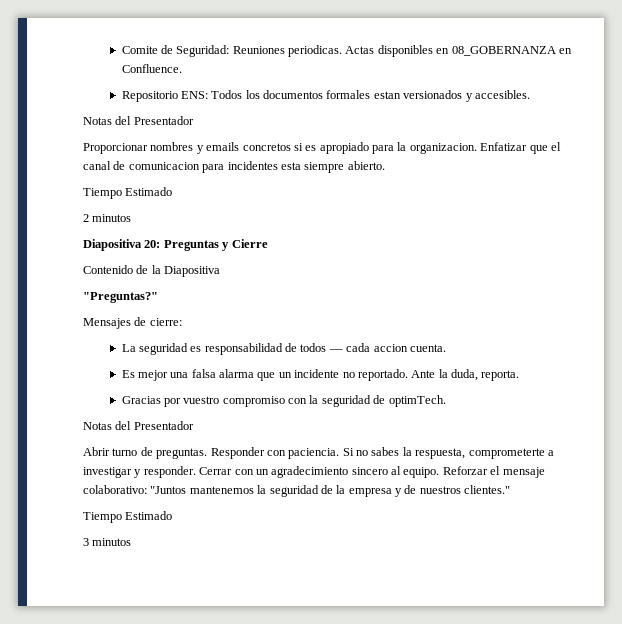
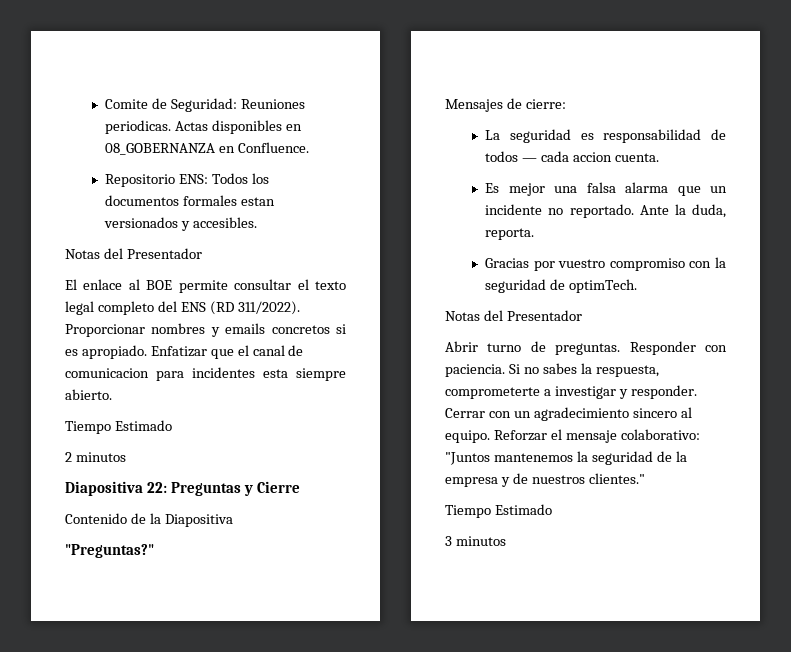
(194, 120) none -> [65,279,347,293] [65,301,300,315] El enlace al BOE permite consultar el texto legal completo del ENS (RD 311/2022).
[319,142,477,154] apropiado para la organizacion. -> [81,345,147,359] apropiado.
[144,240,161,248] 20: -> [146,482,167,493] 22:

